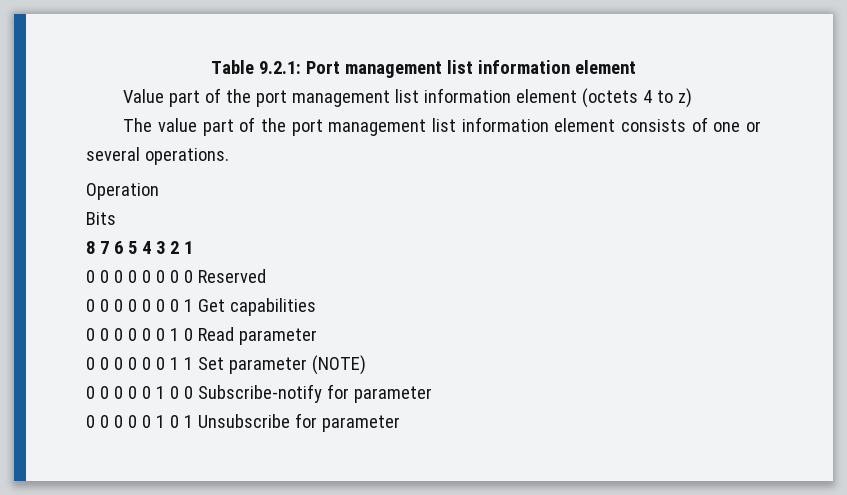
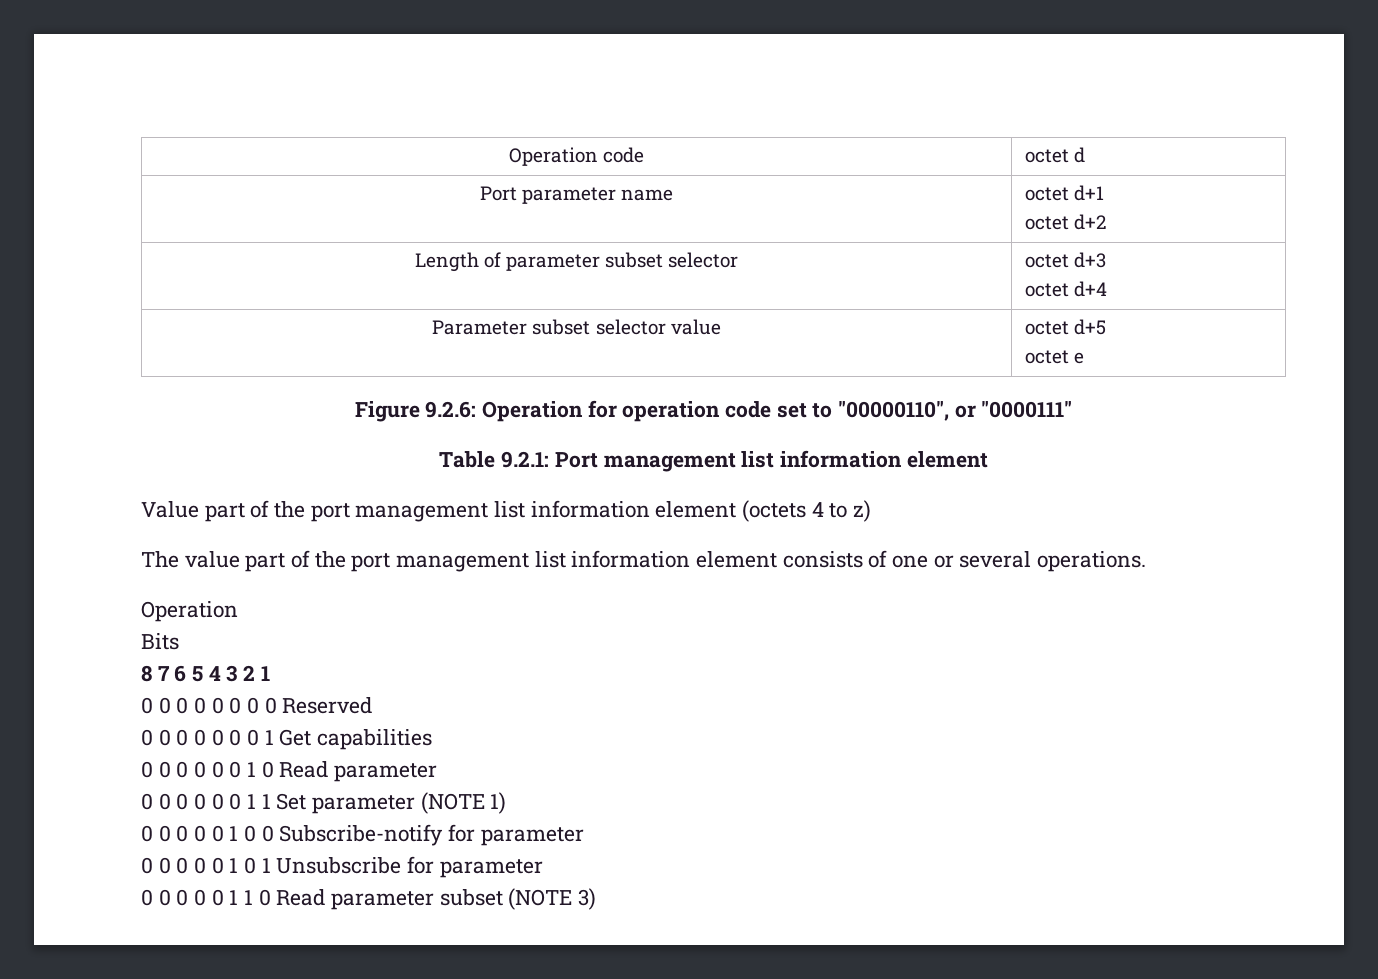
(211, 67) none -> [508,147,645,166] [1024,147,1086,163] [479,186,674,204] [1024,185,1105,201] [1024,214,1108,230] [414,252,739,272] [1024,252,1107,268] [1024,281,1108,297] [432,319,721,335] [1024,319,1107,335] [1024,350,1085,364] [354,400,1073,422] Operation code | octet d // Port parameter name | octet d+1 // octet d+2 // Length of parameter subset selector | octet d+3 // octet d+4 // Parameter subset selector value | octet d+5 // octet e // Figure 9.2.6: Operation for operation code set to "00000110", or "0000111" //
[311,355,366,375] (NOTE) -> [420,792,507,814] (NOTE 1)
(400, 423) none -> [141,888,597,910] // 0 0 0 0 0 1 1 0 Read parameter subset (NOTE 3)

